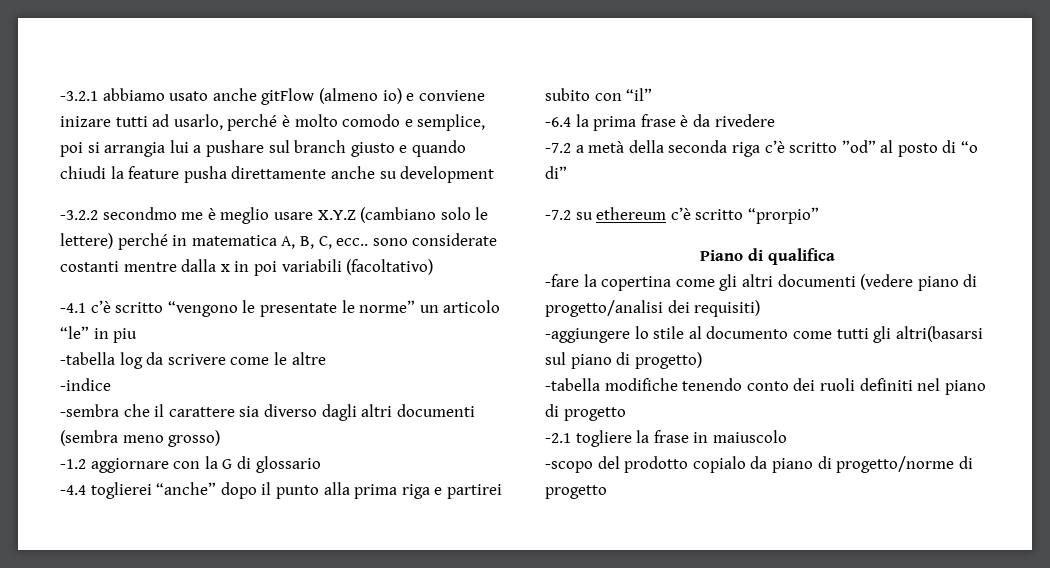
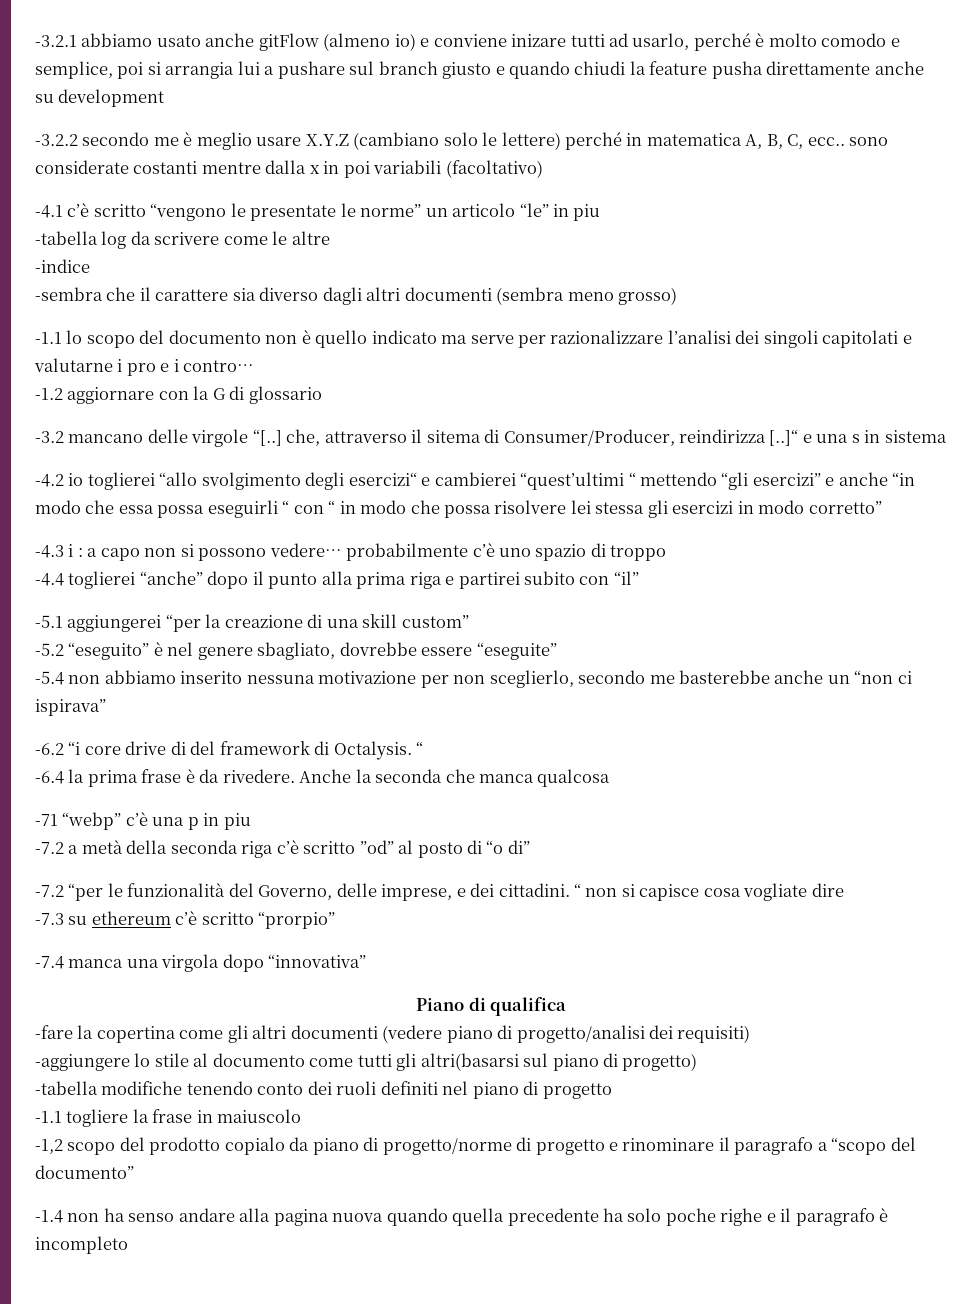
[102,207,177,220] secondmo -> [82,132,150,146] secondo
(221, 438) none -> [35,330,912,348] [34,358,255,376] // -1.1 lo scopo del documento non è quello indicato ma serve per razionalizzare l’analisi dei singoli capitolati e valutarne i pro e i contro…
(321, 464) none -> [35,429,947,447] [35,472,916,490] [35,500,882,518] [35,543,667,561] // -3.2 mancano delle virgole “[..] che, attraverso il sitema di Consumer/Producer, reindirizza [..]“ e una s in sistema // -4.2 io toglierei “allo svolgimento degli esercizi“ e cambierei “quest’ultimi “ mettendo “gli esercizi” e anche “in modo che essa possa eseguirli “ con “ in modo che possa risolvere lei stessa gli esercizi in modo corretto” // -4.3 i : a capo non si possono vedere… probabilmente c’è uno spazio di troppo
(653, 94) none -> [35,614,469,632] [35,642,557,660] [35,670,912,688] [35,699,106,716] [35,741,424,760] // -5.1 aggiungerei “per la creazione di una skill custom” // -5.2 “eseguito” è nel genere sbagliato, dovrebbe essere “eseguite” // -5.4 non abbiamo inserito nessuna motivazione per non sceglierlo, secondo me basterebbe anche un “non ci ispirava” // -6.2 “i core drive di del framework di Octalysis. “
[714,114,775,127] rivedere -> [222,769,611,787] [35,812,251,830] rivedere. Anche la seconda che manca qualcosa // -71 “webp” c’è una p in piu
(571, 215) none -> [68,883,844,901] [35,913,64,925] “per le funzionalità del Governo, delle imprese, e dei cittadini. “ non si capisce cosa vogliate dire // -7.3
(819, 215) none -> [35,954,367,972] // -7.4 manca una virgola dopo “innovativa”
[545,433,571,443] -2.1 -> [35,1111,62,1123] -1.1
[545,461,593,473] -scopo -> [35,1139,116,1155] -1,2 scopo
(607, 492) none -> [609,1137,916,1155] [35,1165,134,1179] [35,1208,889,1226] [35,1236,128,1254] e rinominare il paragrafo a “scopo del documento” // -1.4 non ha senso andare alla pagina nuova quando quella precedente ha solo poche righe e il paragrafo è incompleto

